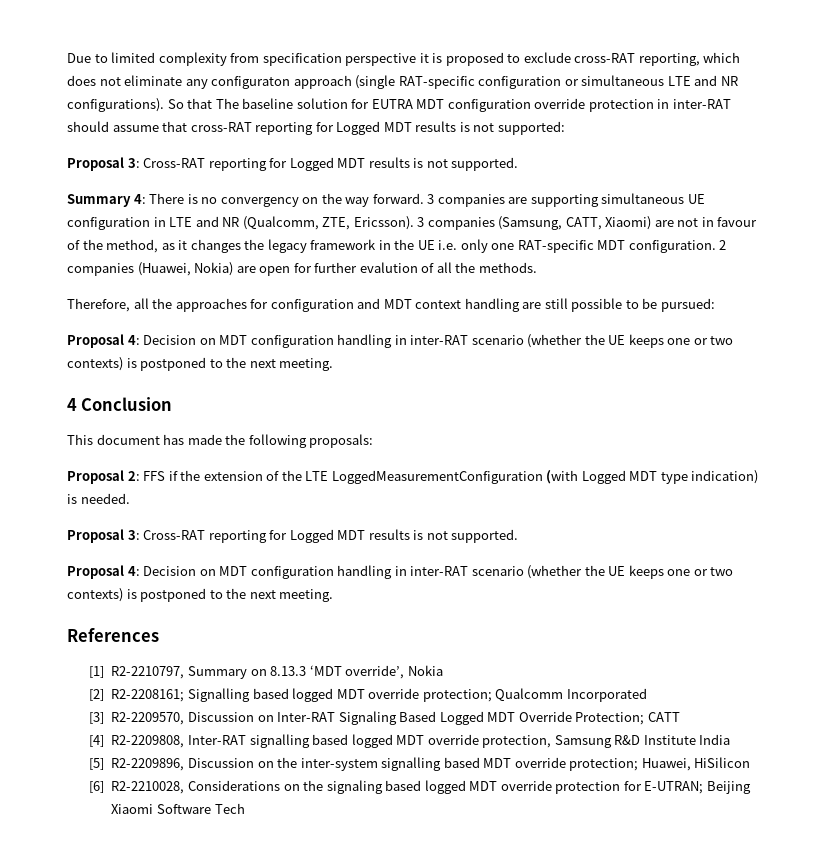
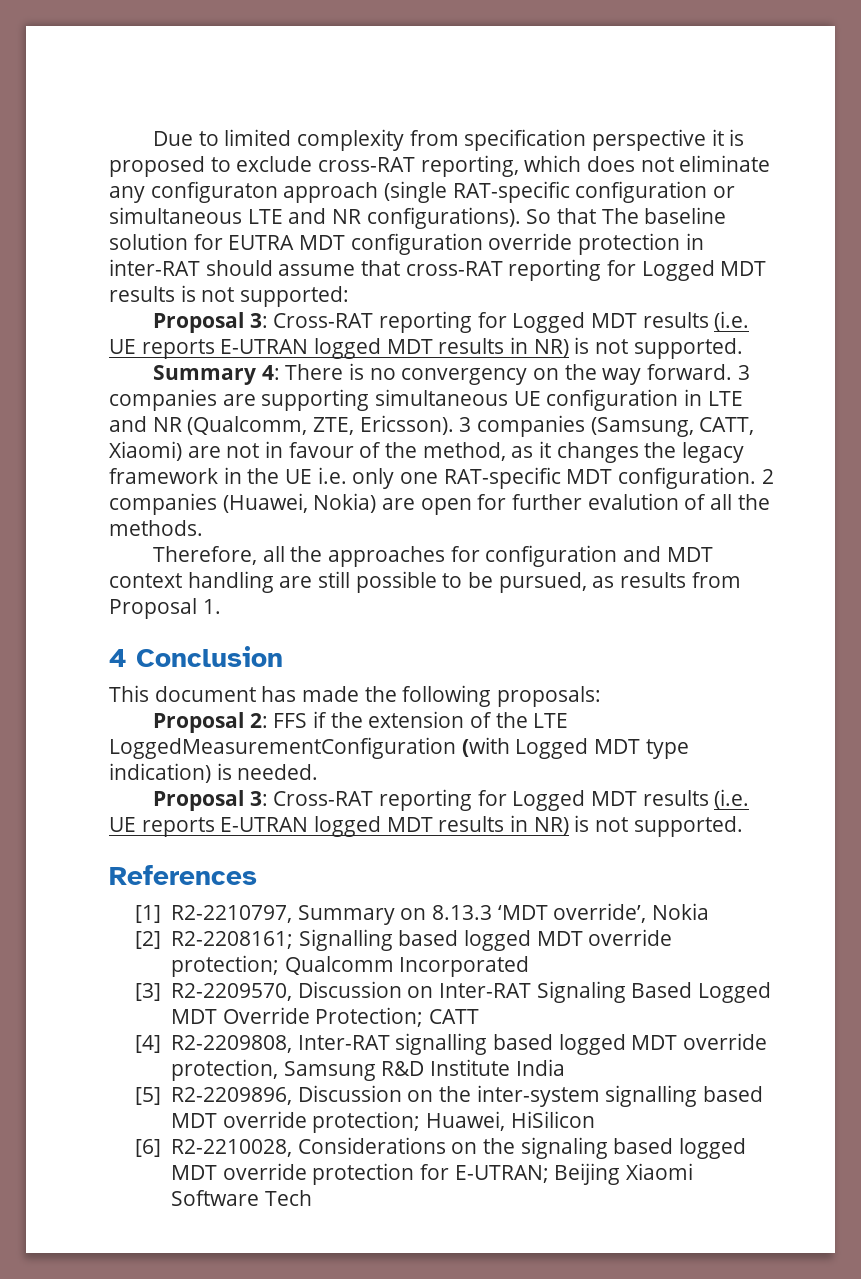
(410, 162) none -> [714,311,750,331] [109,337,569,359] (i.e. UE reports E-UTRAN logged MDT results in NR)
[660,298,715,312] [67,334,734,348] [67,357,334,371] pursued: // Proposal 4: Decision on MDT configuration handling in inter-RAT scenario (whether the UE keeps one or two contexts) is postponed to the next meeting. -> [498,572,741,593] [109,598,221,619] pursued, as results from Proposal 1.
[413,529,519,543] [67,565,734,579] [67,588,334,602] is not supported. // Proposal 4: Decision on MDT configuration handling in inter-RAT scenario (whether the UE keeps one or two contexts) is postponed to the next meeting. -> [714,789,750,809] [109,815,743,837] (i.e. UE reports E-UTRAN logged MDT results in NR) is not supported.

